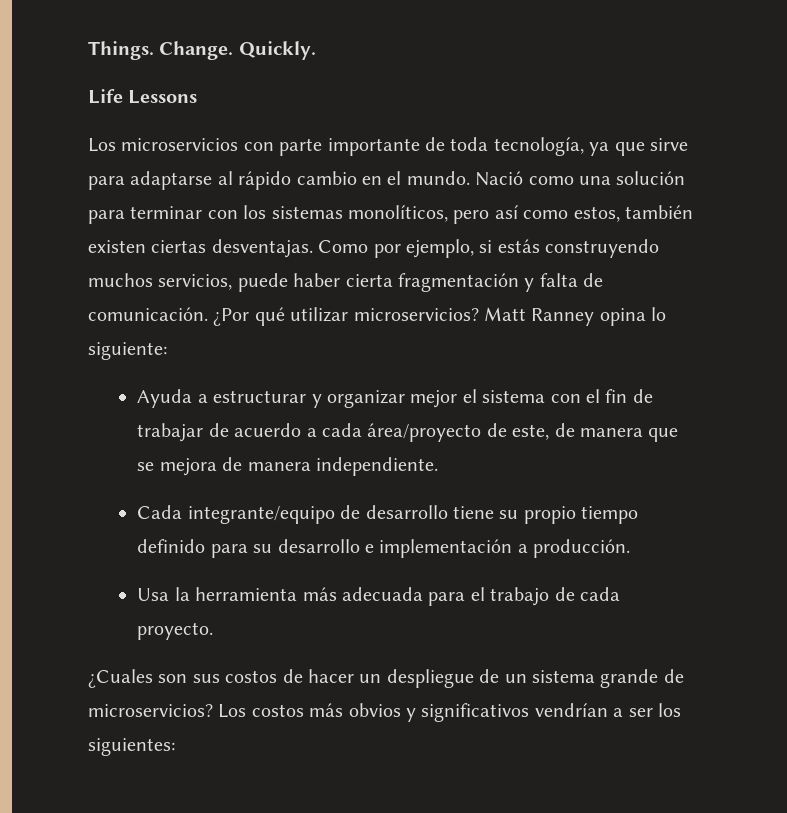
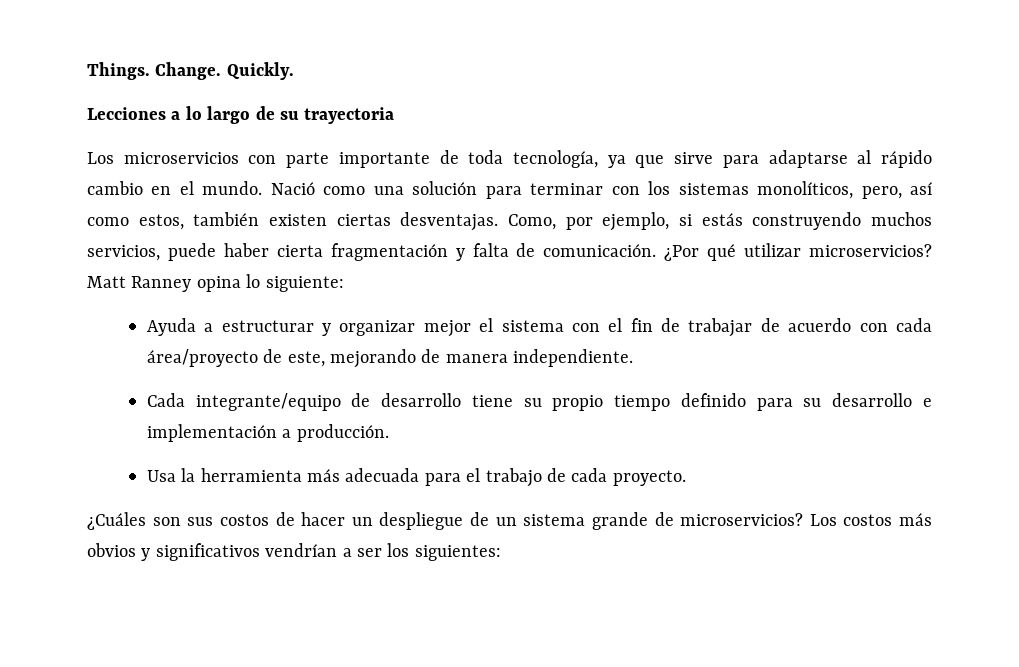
[88,89,198,104] Life Lessons -> [87,106,395,124] Lecciones a lo largo de su trayectoria
[453,210,490,224] pero -> [861,186,902,199] pero,
[318,240,369,253] Como -> [508,214,556,230] Como,
[306,428,317,437] a -> [859,323,888,332] con
[554,423,679,442] [137,458,217,476] de manera que se mejora -> [329,349,416,368] mejorando
[88,669,153,688] ¿Cuales -> [87,512,146,530] ¿Cuáles

